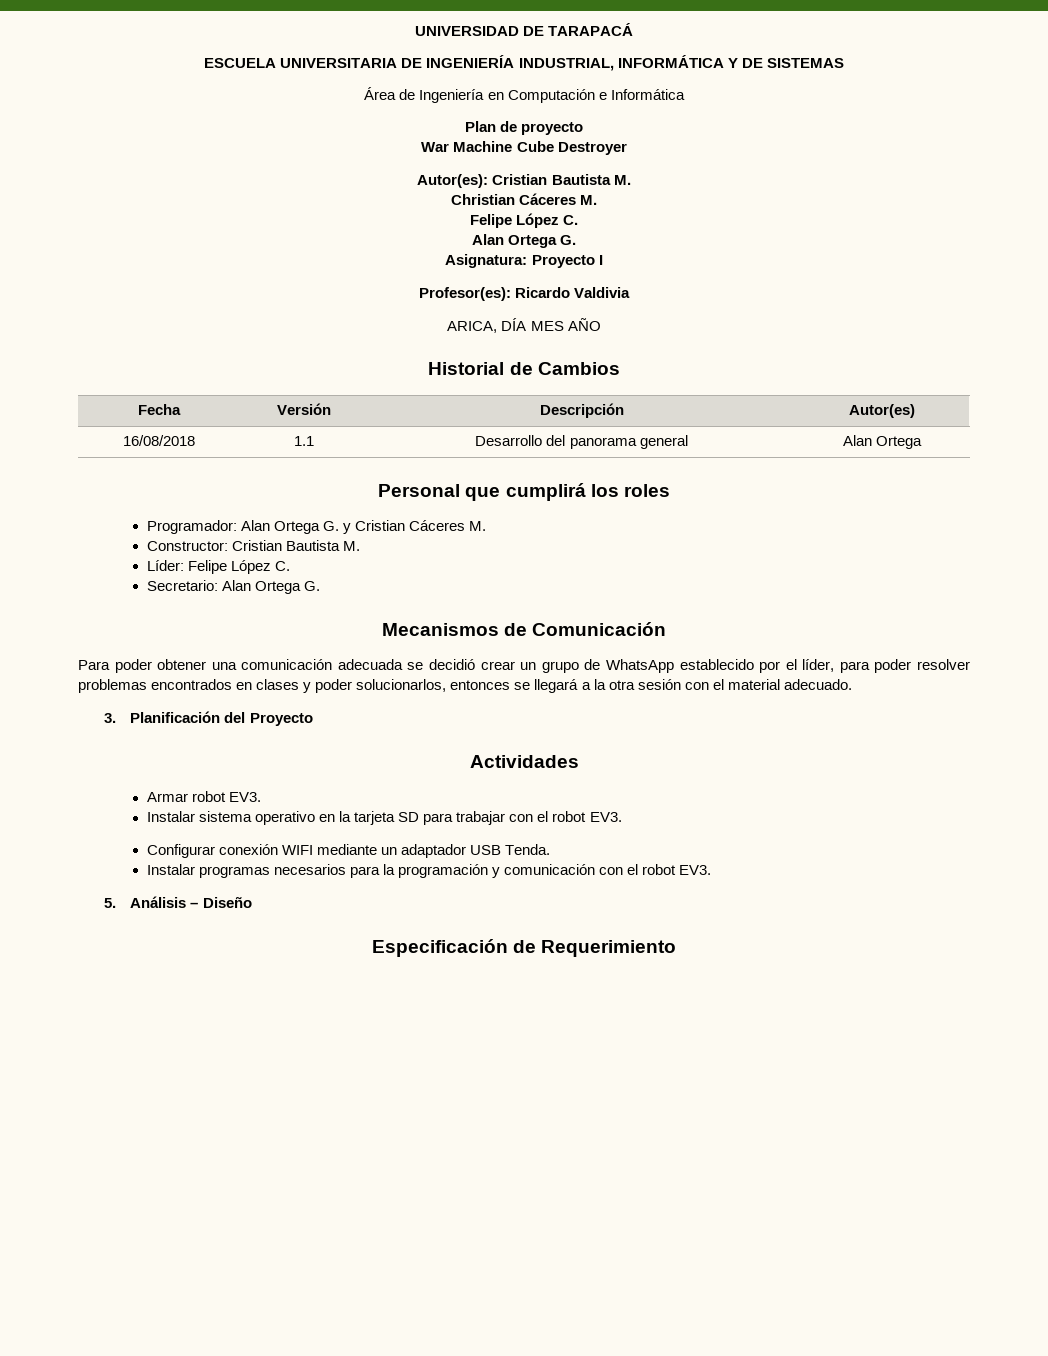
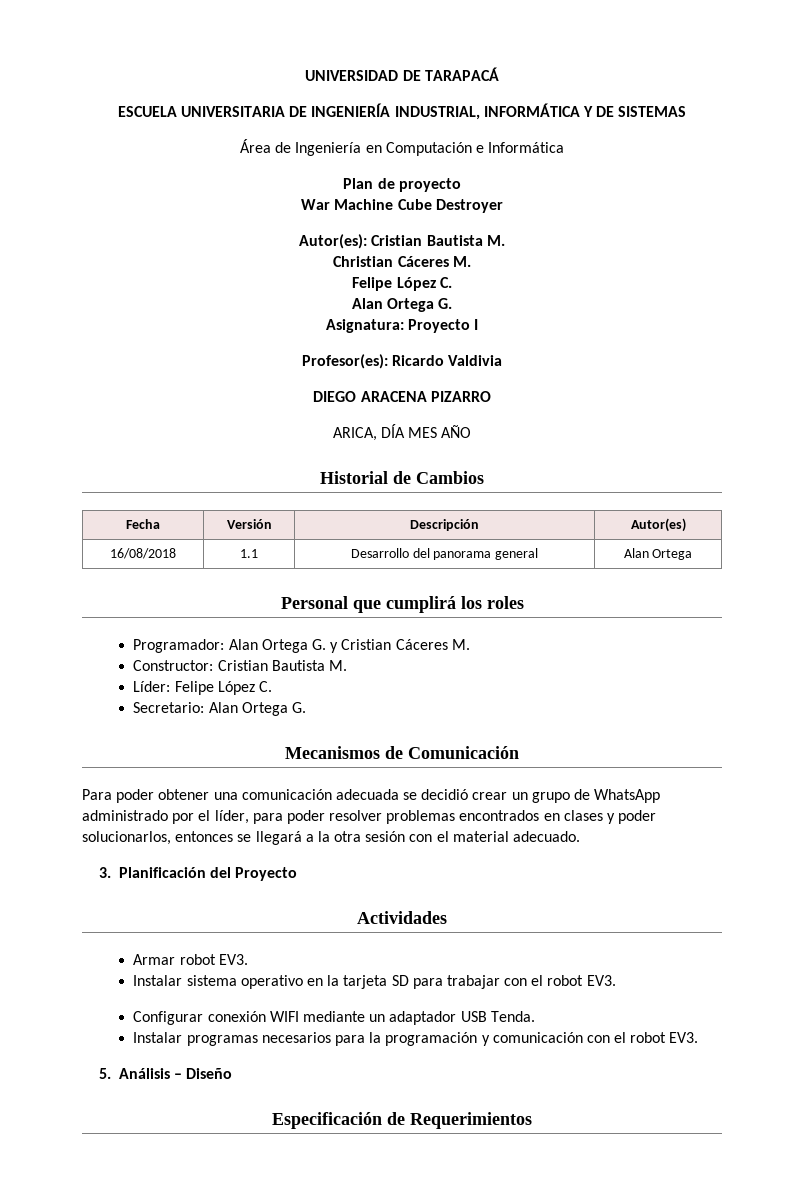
(631, 292) none -> [313,391,491,402] // DIEGO ARACENA PIZARRO
[679,659,754,670] establecido -> [82,810,168,821] administrado
[541,940,677,957] Requerimiento -> [410,1112,532,1129] Requerimientos

